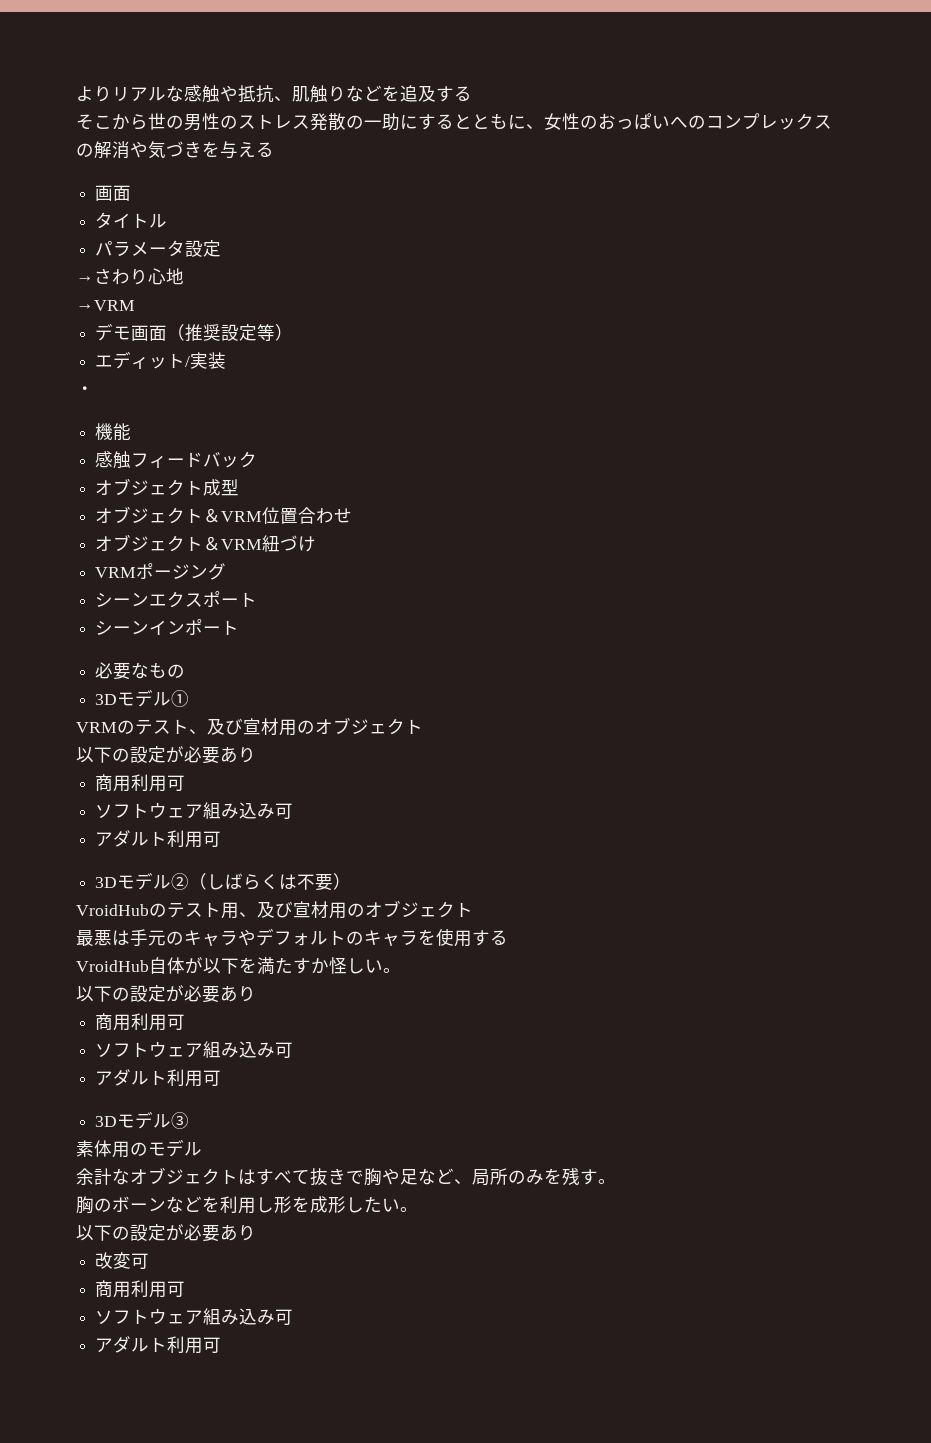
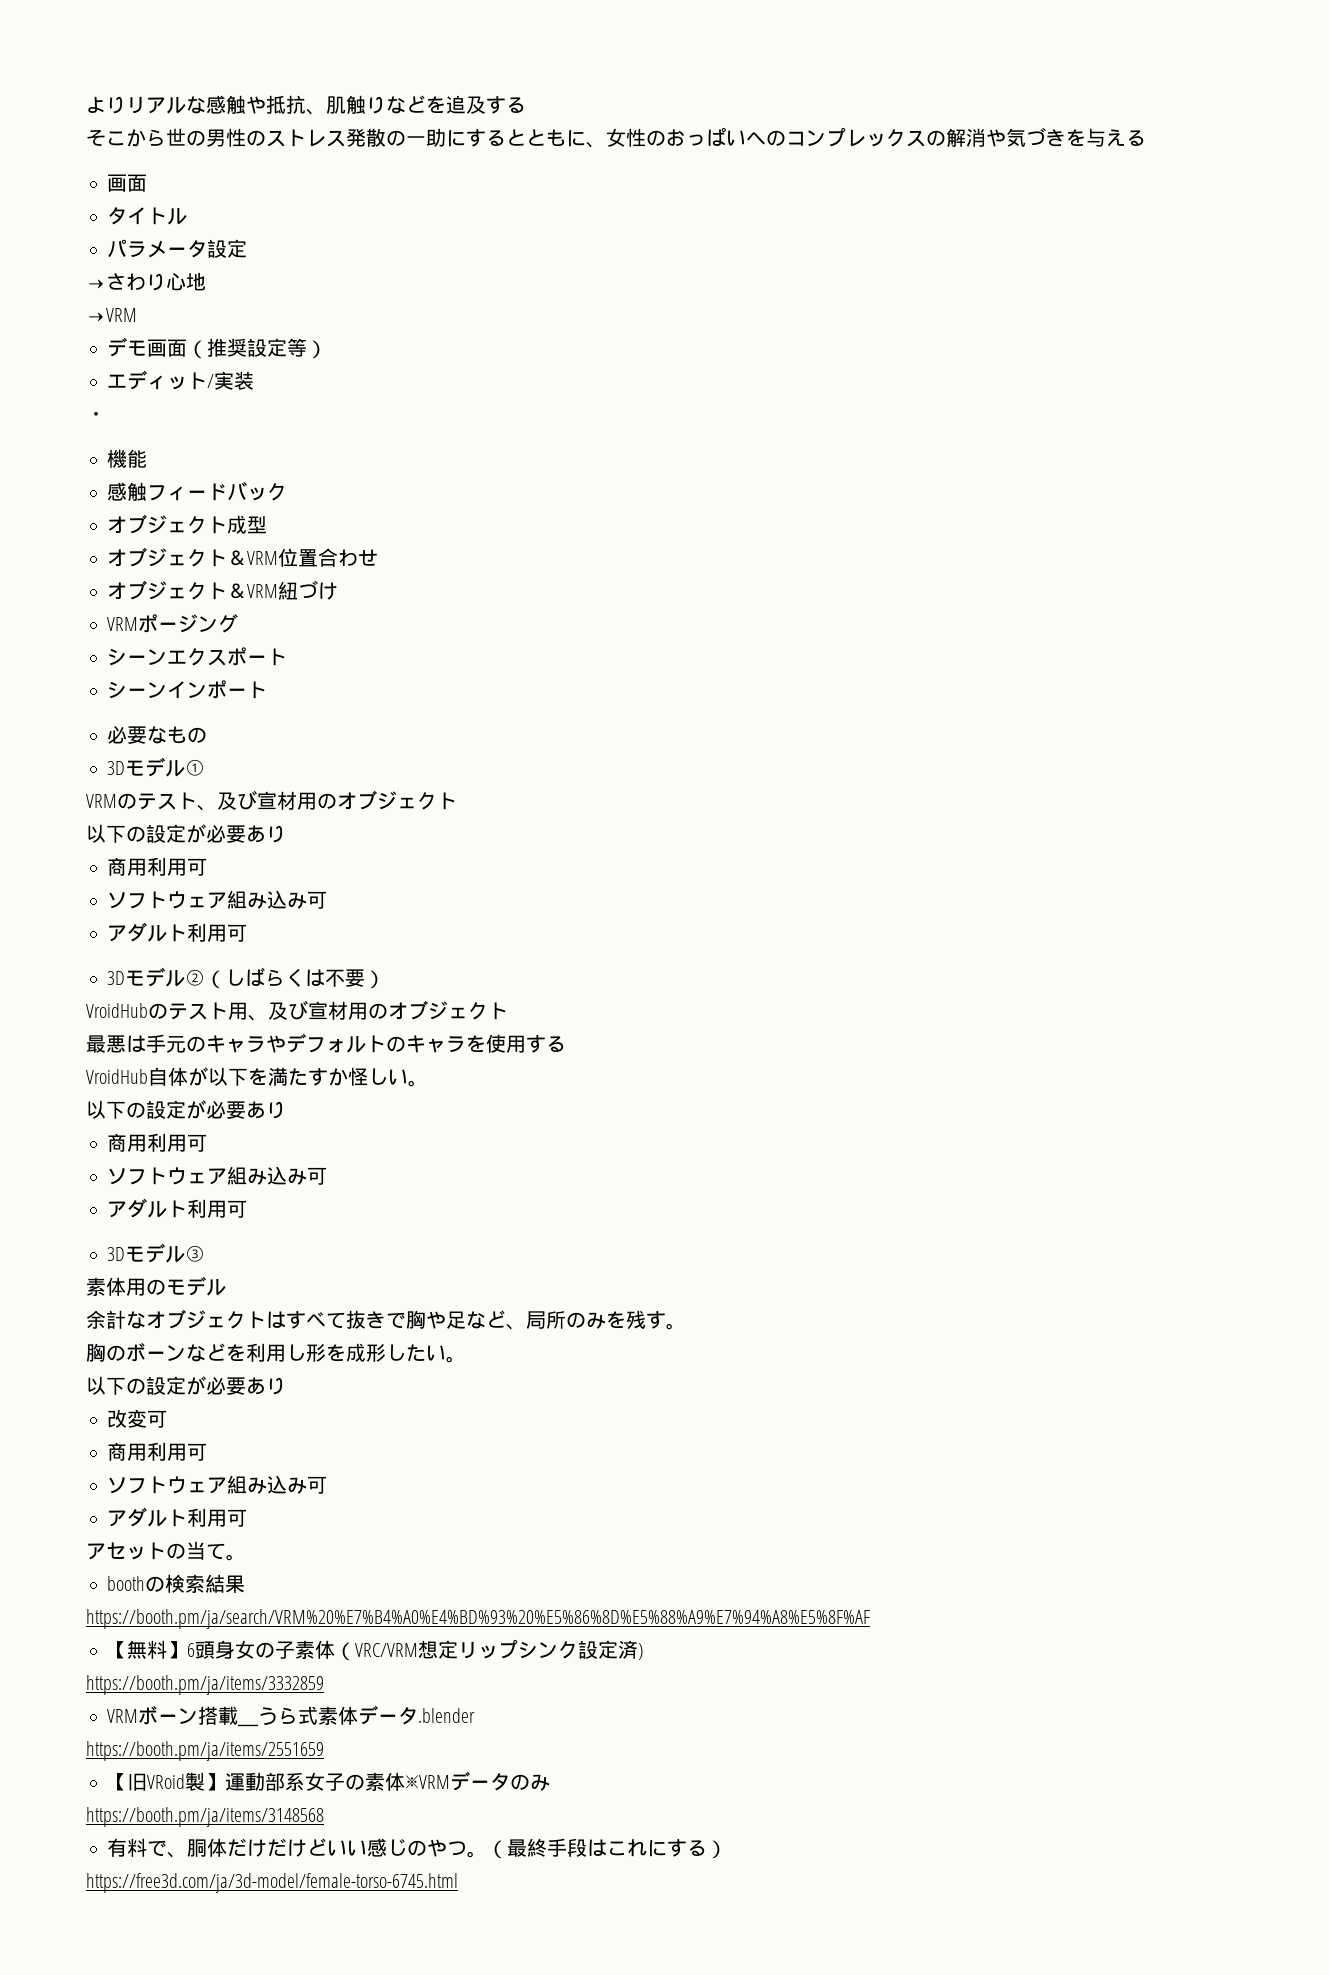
(222, 1345) none -> [86,1541,246,1561] [107,1574,246,1593] [86,1609,870,1629] [107,1639,645,1661] [86,1675,324,1695] [107,1705,476,1727] [86,1741,324,1761] [107,1771,551,1791] [86,1807,324,1827] [107,1838,728,1859] [86,1873,458,1893] // アセットの当て。 // boothの検索結果 // https://booth.pm/ja/search/VRM%20%E7%B4%A0%E4%BD%93%20%E5%86%8D%E5%88%A9%E7%94%A8%E5%8F%AF // 【無料】6頭身女の子素体（VRC/VRM想定リップシンク設定済) // https://booth.pm/ja/items/3332859 // VRMボーン搭載＿うら式素体データ.blender // https://booth.pm/ja/items/2551659 // 【旧VRoid製】運動部系女子の素体※VRMデータのみ // https://booth.pm/ja/items/3148568 // 有料で、胴体だけだけどいい感じのやつ。（最終手段はこれにする） // https://free3d.com/ja/3d-model/female-torso-6745.html

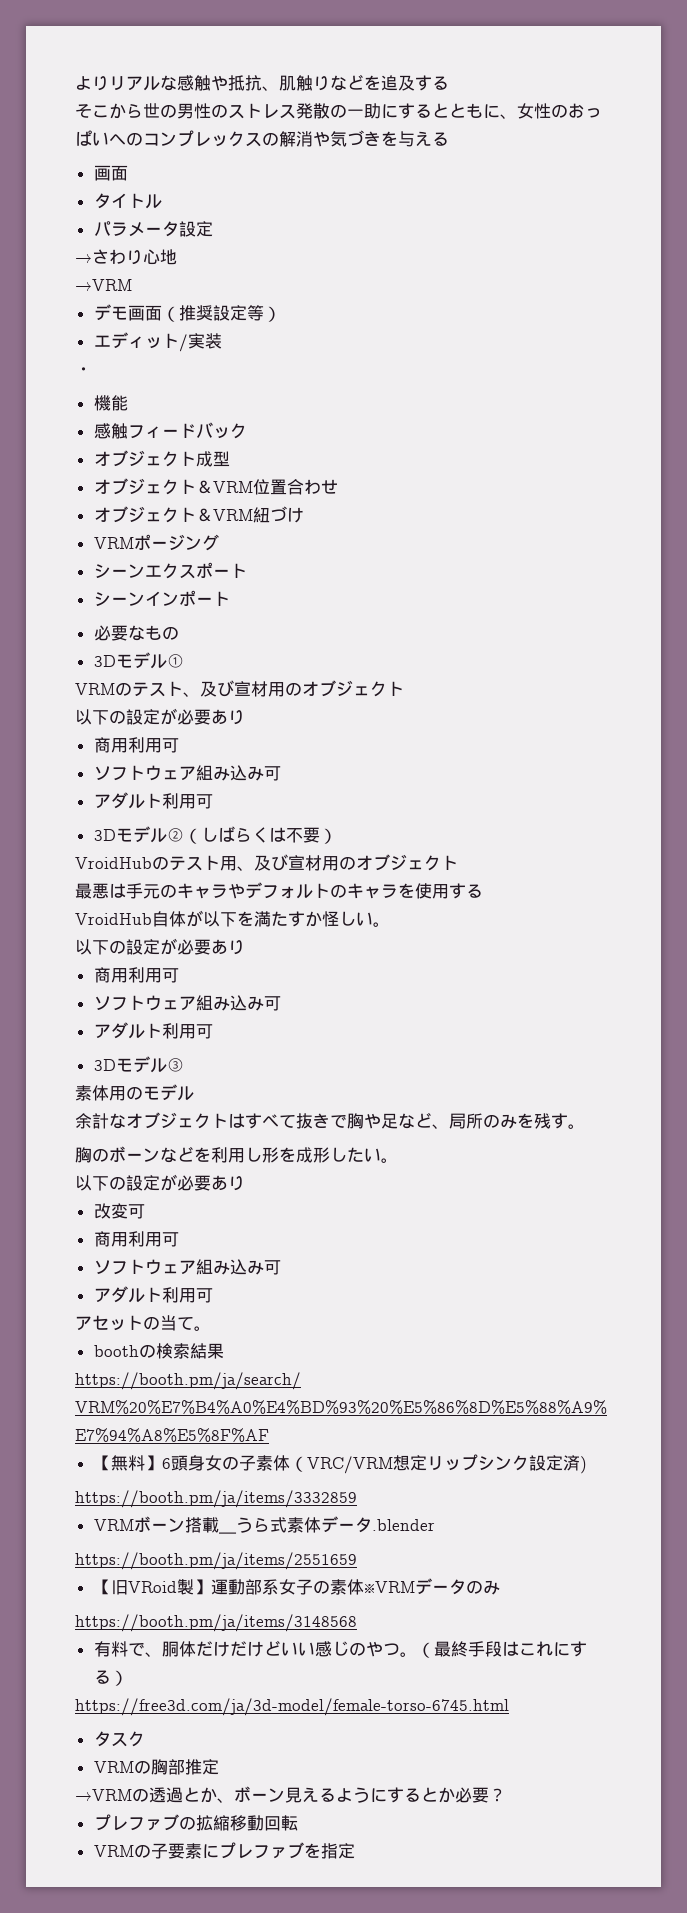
(458, 1883) none -> [93,1731,145,1747] [93,1759,219,1775] [75,1786,506,1803] [93,1814,298,1831] [93,1842,355,1859] // タスク // VRMの胸部推定 // →VRMの透過とか、ボーン見えるようにするとか必要？ // プレファブの拡縮移動回転 // VRMの子要素にプレファブを指定

